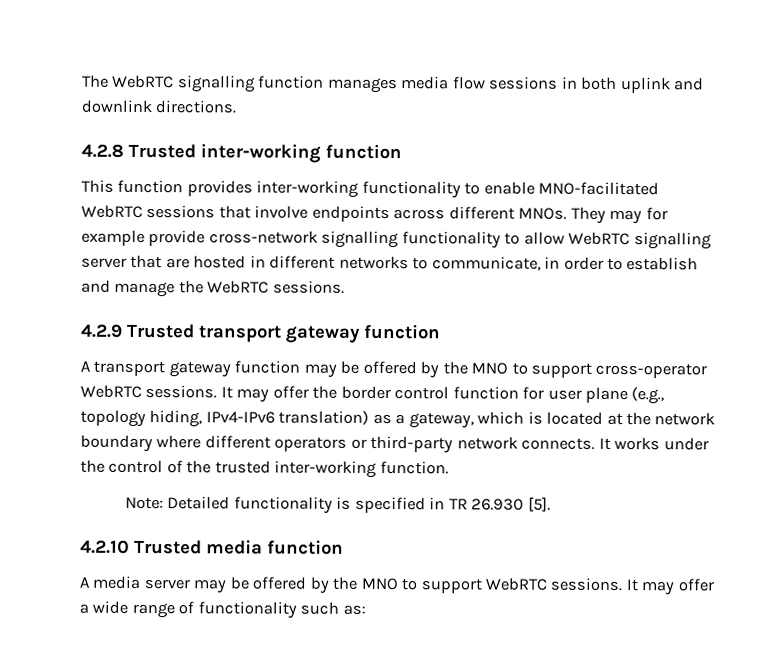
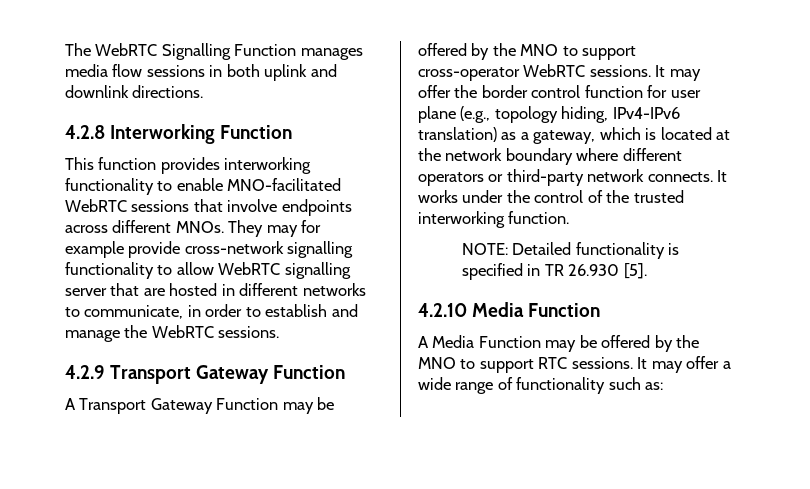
[177,75,325,93] signalling function -> [161,43,297,60] Signalling Function
[128,143,402,163] Trusted inter-working function -> [110,124,293,144] Interworking Function
[256,180,360,198] inter-working -> [224,157,312,174] interworking
[126,323,441,343] [80,360,301,378] Trusted transport gateway function // A transport gateway function -> [110,365,346,384] [65,398,279,414] Transport Gateway Function // A Transport Gateway Function
[274,460,378,478] inter-working -> [418,211,505,228] interworking
[124,496,164,510] Note: -> [461,243,508,255] NOTE:
[134,539,344,555] [79,575,548,594] Trusted media function // A media server may be offered by the MNO to support WebRTC -> [472,302,601,317] [418,335,700,352] [418,357,568,373] Media Function // A Media Function may be offered by the MNO to support RTC

